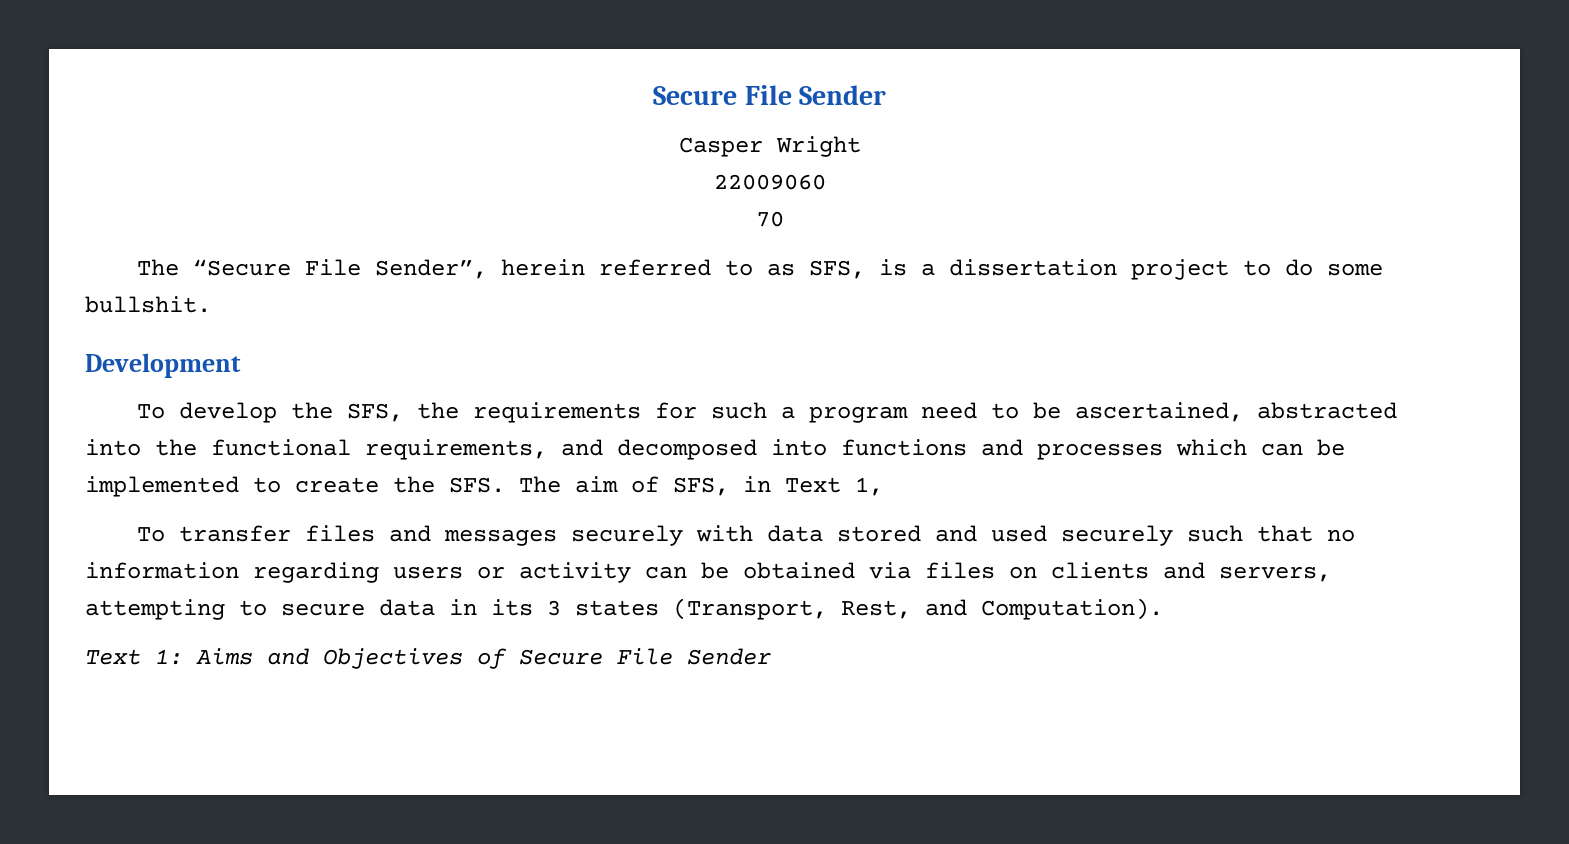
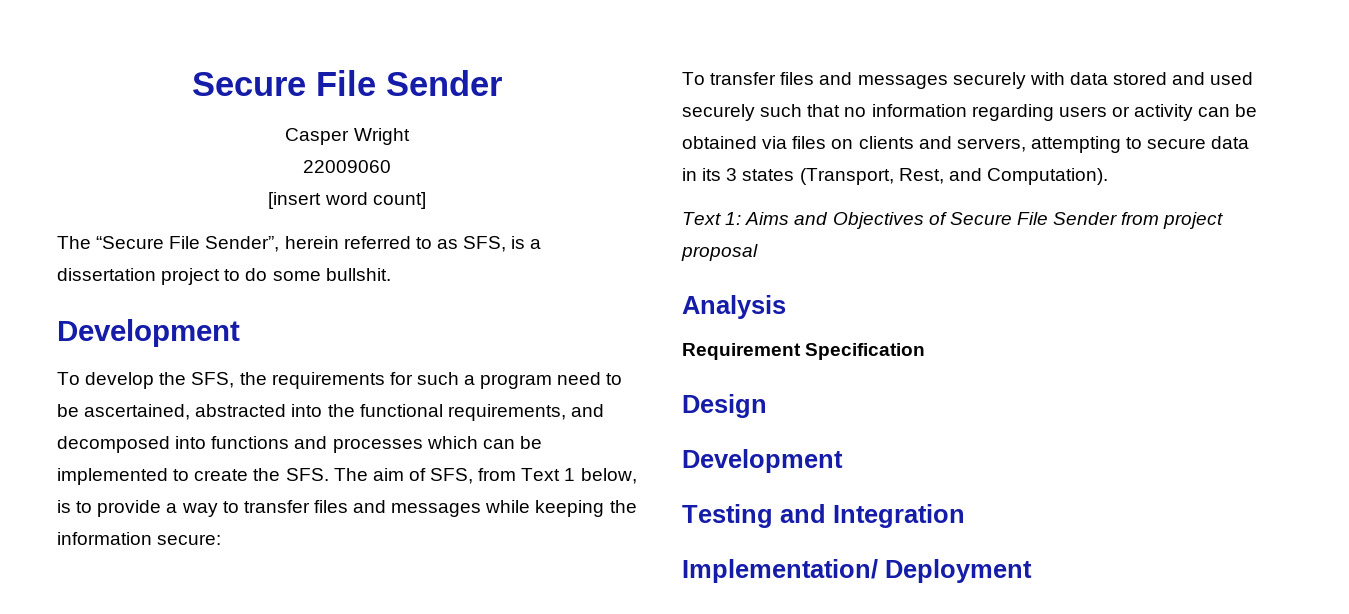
[755,211,784,227] 70 -> [268,192,426,209] [insert word count]
[743,476,883,496] in Text 1, -> [478,468,637,484] [57,500,637,517] [57,532,222,545] from Text 1 below, is to provide a way to transfer files and messages while keeping the information secure:
(771, 656) none -> [1121,212,1224,229] [681,244,758,261] [682,295,786,319] [682,343,926,360] [682,394,767,418] [682,449,843,473] [682,504,965,528] [682,559,1032,583] from project proposal // Analysis // Requirement Specification // Design // Development // Testing and Integration // Implementation/ Deployment

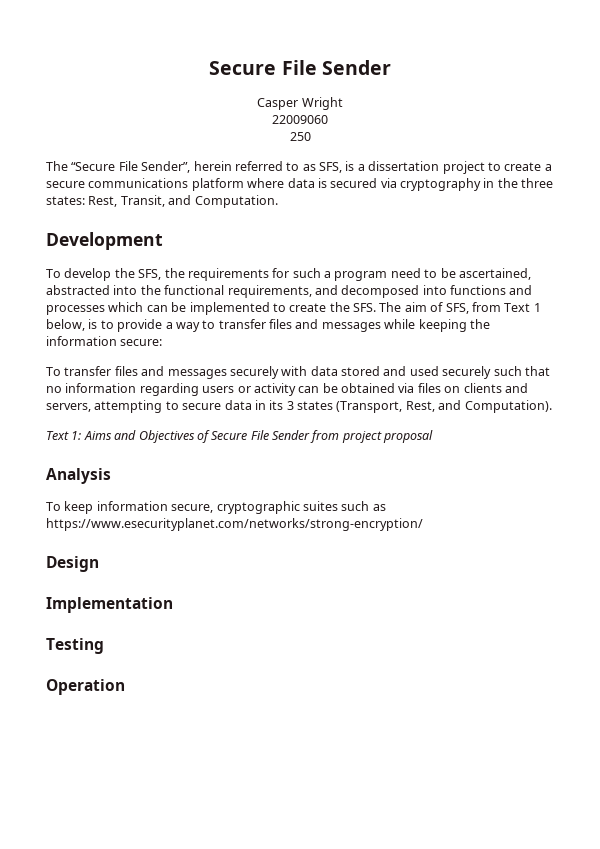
[268,192,426,209] [insert word count] -> [289,132,311,141] 250
[245,268,391,281] do some bullshit. -> [504,162,552,171] [46,178,554,191] [46,195,278,208] create a secure communications platform where data is secured via cryptography in the three states: Rest, Transit, and Computation.
[682,343,926,360] Requirement Specification -> [46,501,386,514] [46,518,423,531] To keep information secure, cryptographic suites such as https://www.esecurityplanet.com/networks/strong-encryption/
[682,449,843,473] Development -> [46,597,173,613] Implementation
[780,504,965,528] [682,559,1032,583] and Integration // Implementation/ Deployment -> [46,679,125,695] // Operation

